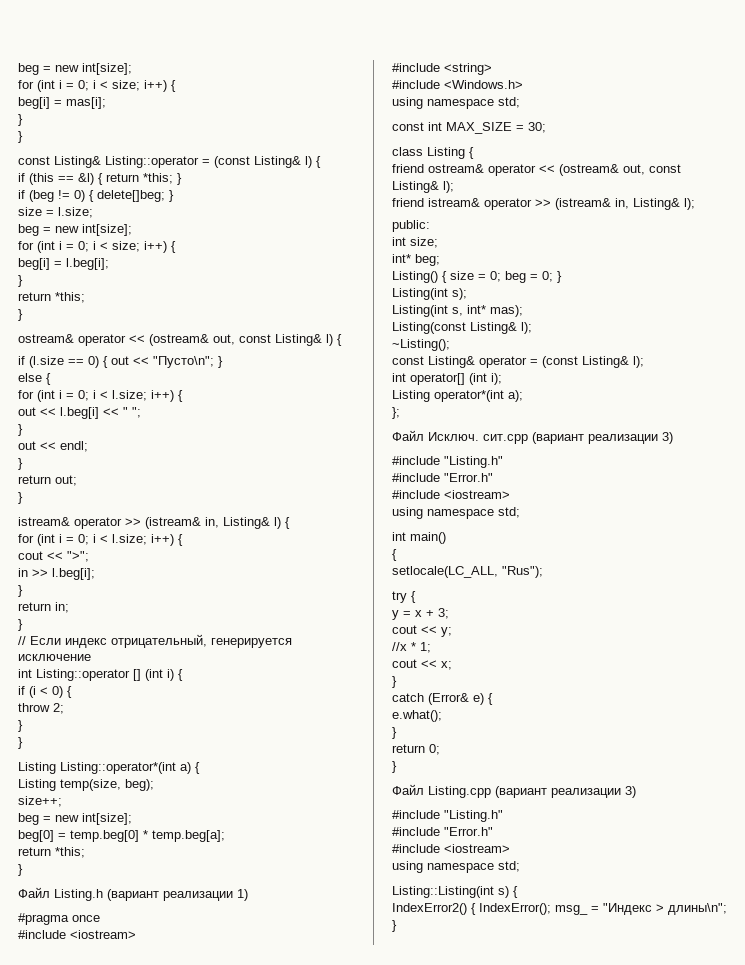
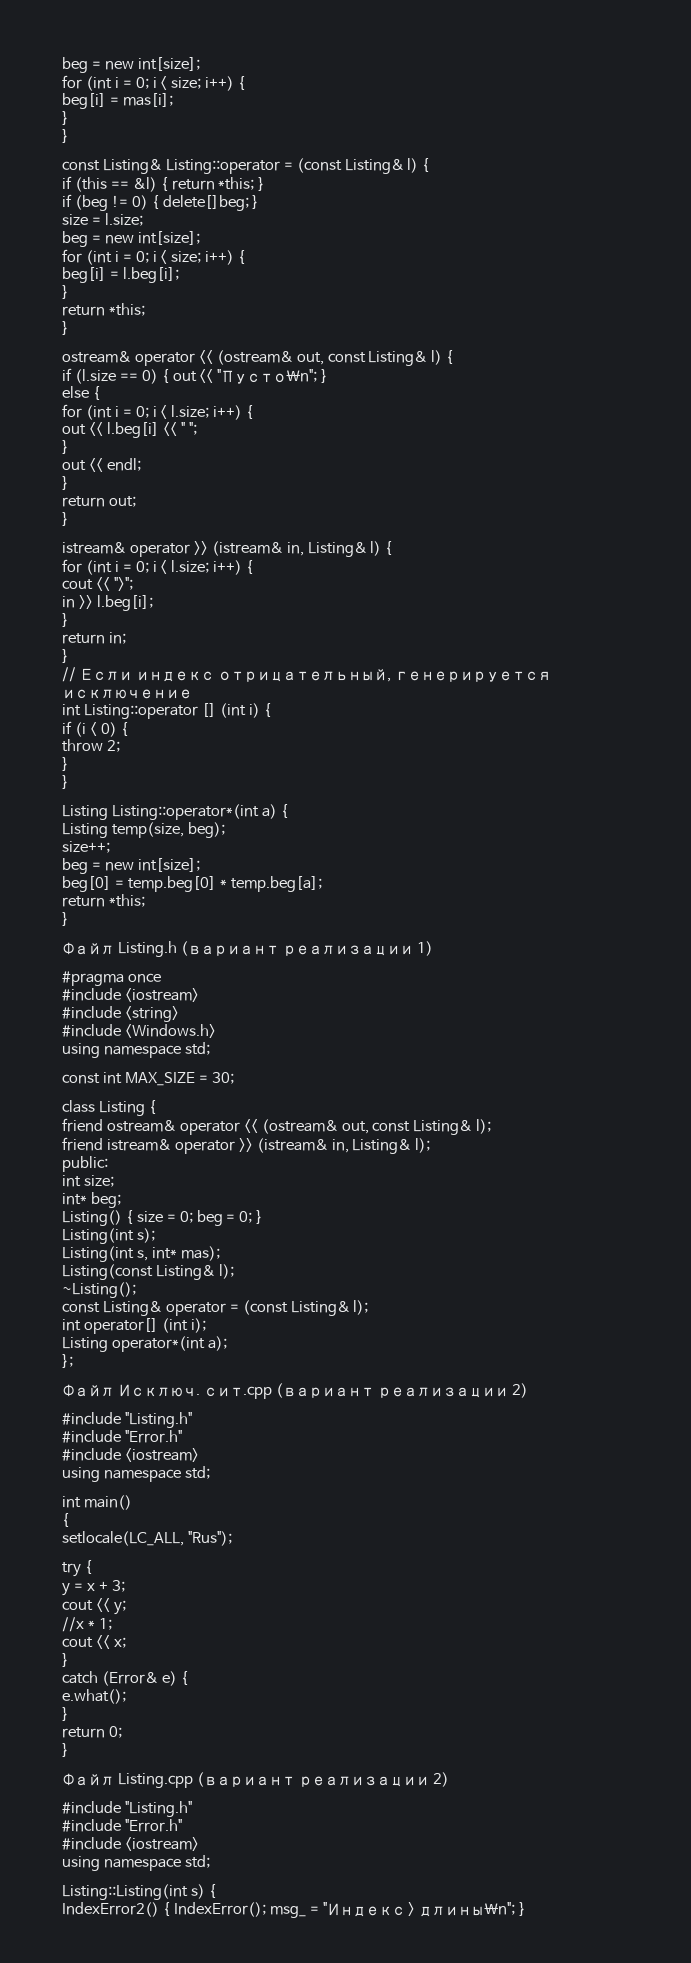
[662,432,673,444] 3) -> [511,1383,528,1398] 2)
[625,786,636,798] 3) -> [432,1772,449,1787] 2)

